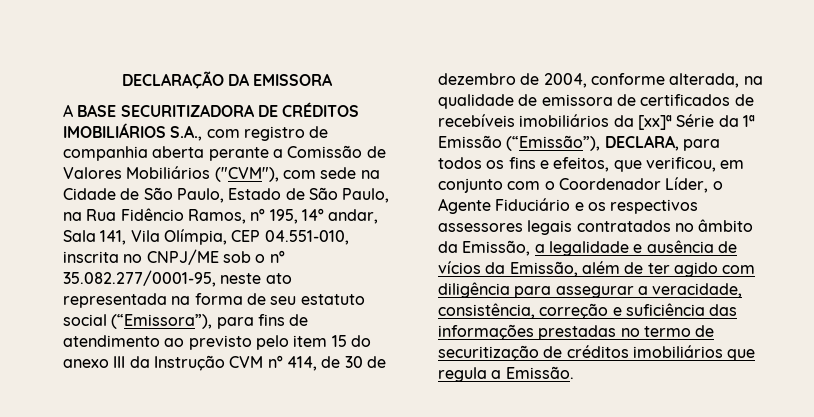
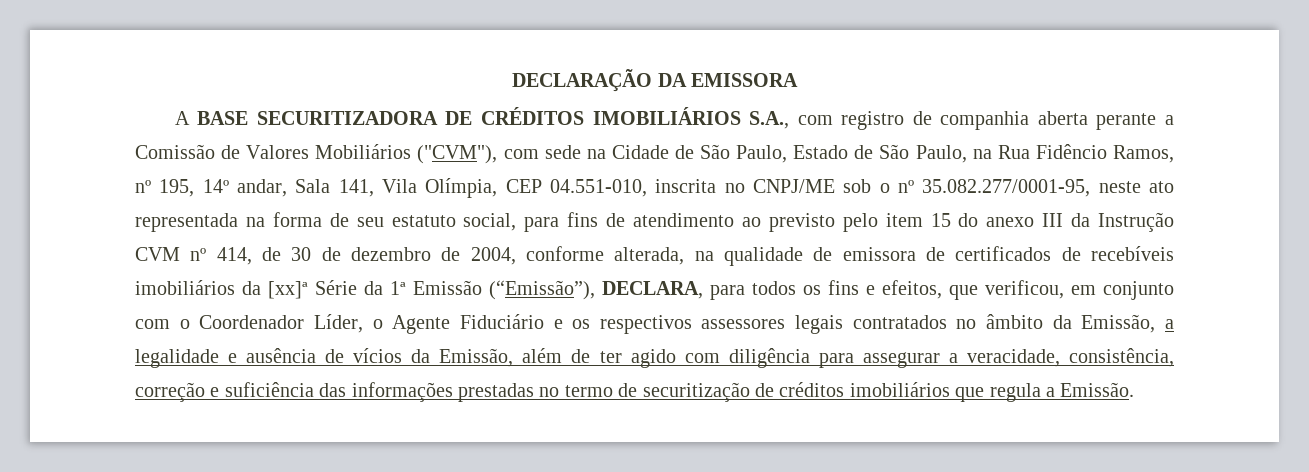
[63,314,213,329] social (“Emissora”), -> [463,213,517,231] social,

